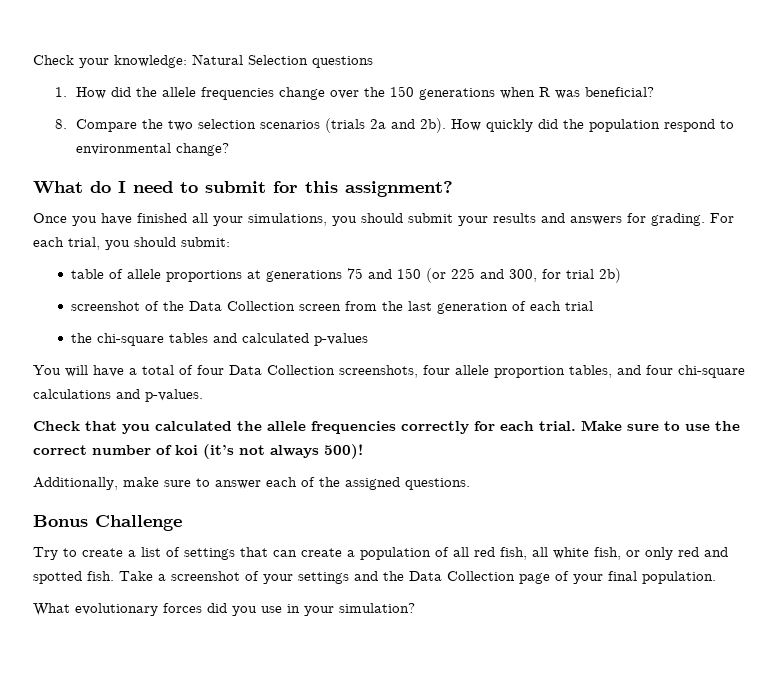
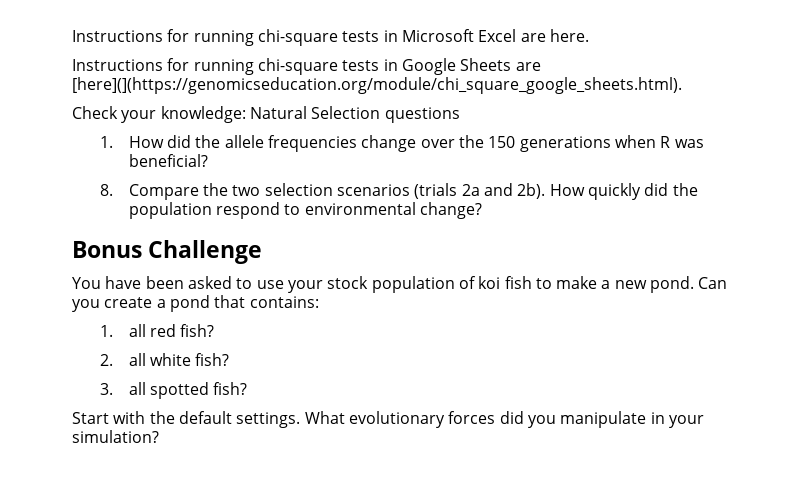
(33, 60) none -> [72,29,589,46] [72,58,541,75] [72,77,682,94] Instructions for running chi-square tests in Microsoft Excel are here. // Instructions for running chi-square tests in Google Sheets are [here](](https://genomicseducation.org/module/chi_square_google_sheets.html). //
[33,181,453,197] [33,213,734,226] [33,237,230,250] [71,268,622,283] [71,301,594,314] [71,333,369,346] [33,365,745,378] [33,389,203,402] [33,420,740,434] [33,444,363,459] [33,477,470,490] [33,515,182,531] [33,547,728,560] [33,571,716,584] What do I need to submit for this assignment? // Once you have finished all your simulations, you should submit your results and answers for grading. For each trial, you should submit: // table of allele proportions at generations 75 and 150 (or 225 and 300, for trial 2b) // screenshot of the Data Collection screen from the last generation of each trial // the chi-square tables and calculated p-values // You will have a total of four Data Collection screenshots, four allele proportion tables, and four chi-square calculations and p-values. // Check that you calculated the allele frequencies correctly for each trial. Make sure to use the correct number of koi (it’s not always 500)! // Additionally, make sure to answer each of the assigned questions. // Bonus Challenge // Try to create a list of settings that can create a population of all red fish, all white fish, or only red and spotted fish. Take a screenshot of your settings and the Data Collection page of your final population. // -> [72,240,263,264] [72,276,728,293] [72,295,319,312] [100,324,215,337] [100,353,230,366] [100,382,248,399] [72,411,301,428] Bonus Challenge // You have been asked to use your stock population of koi fish to make a new pond. Can you create a pond that contains: // 1. all red fish? // 2. all white fish? // 3. all spotted fish? // Start with the default settings.
[261,606,282,613] use -> [560,411,647,428] manipulate

